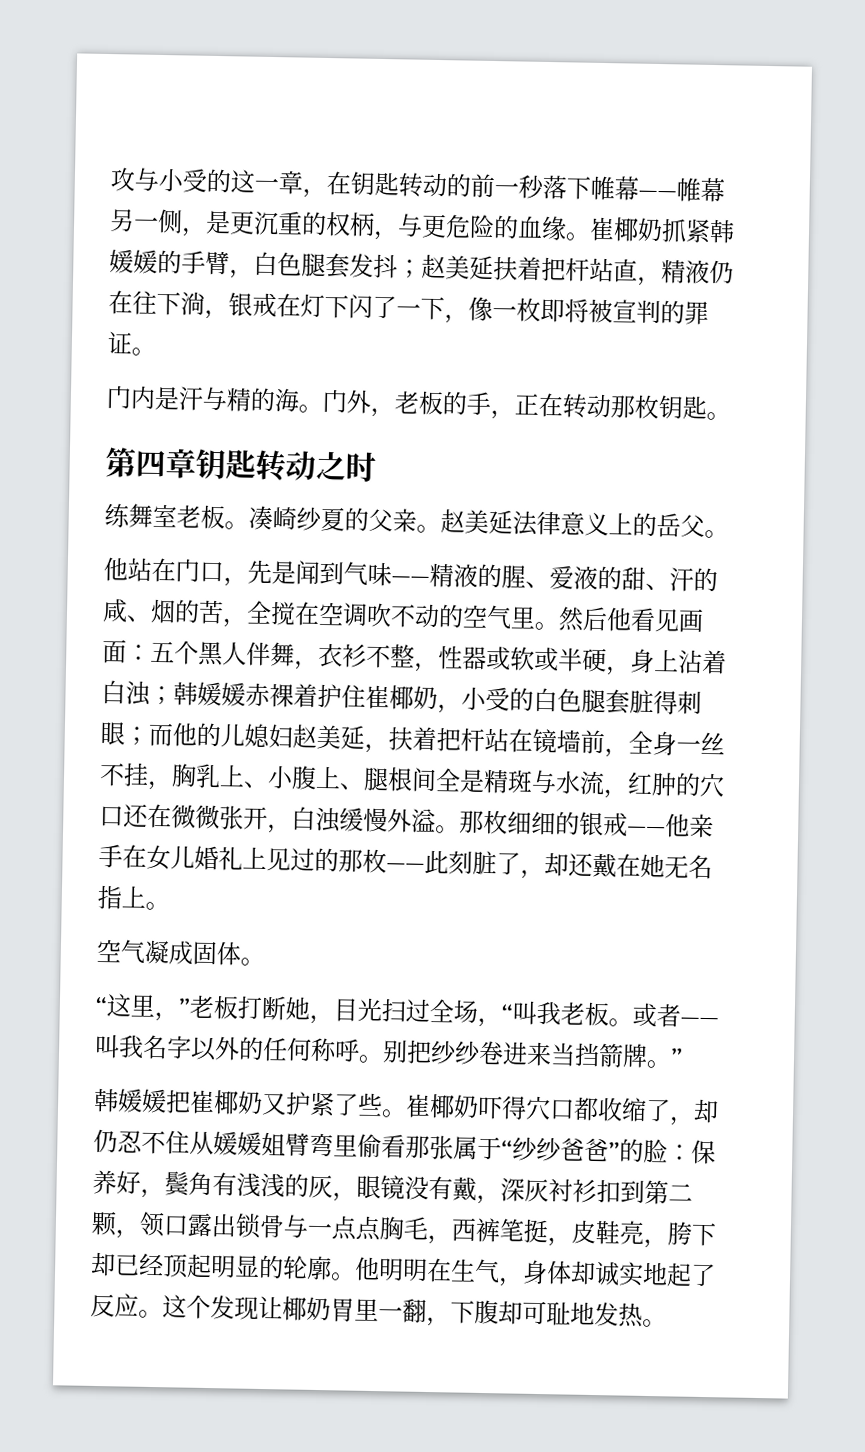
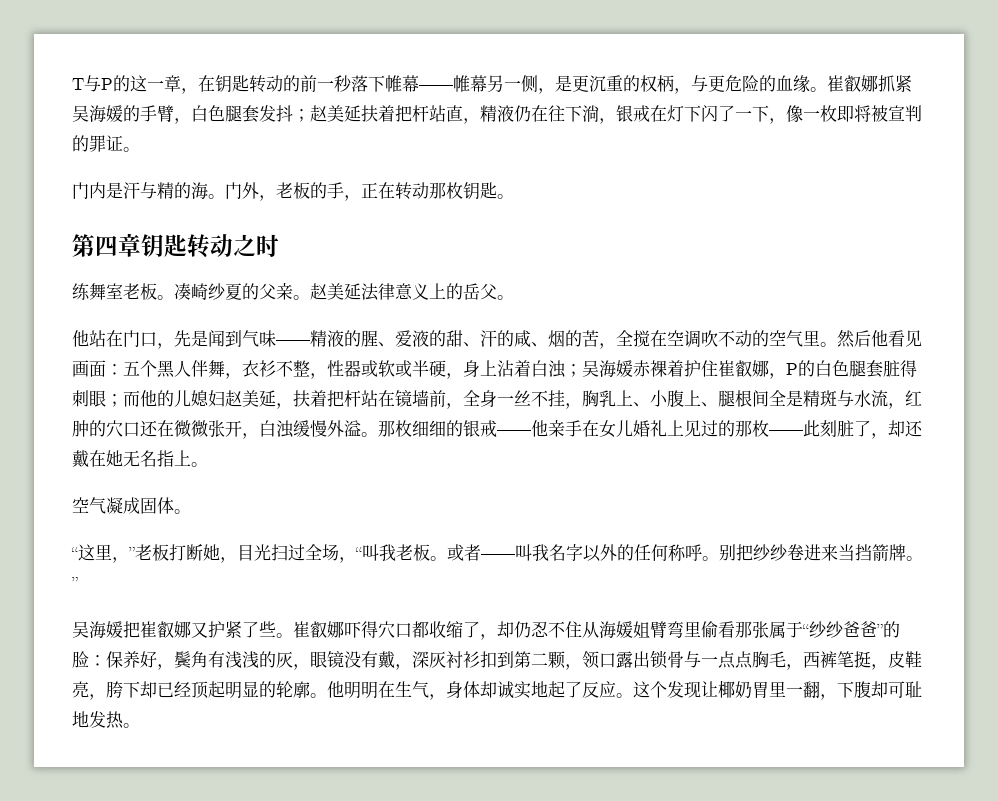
[110,167,208,193] 攻与小受 -> [72,75,113,92] T与P
[613,217,735,244] [109,249,134,274] 椰奶抓紧韩媛 -> [844,75,912,92] [72,105,106,123] 叡娜抓紧吴海
[173,681,222,707] 韩媛 -> [582,360,616,378] 吴海
[389,685,510,714] 椰奶，小受 -> [735,360,798,379] 叡娜，P
[93,1087,263,1115] 韩媛媛把崔椰奶 -> [72,621,191,639] 吴海媛把崔叡娜
[429,1094,479,1119] 椰奶 -> [310,621,344,638] 叡娜
[213,1131,238,1156] 媛 -> [599,621,616,639] 海

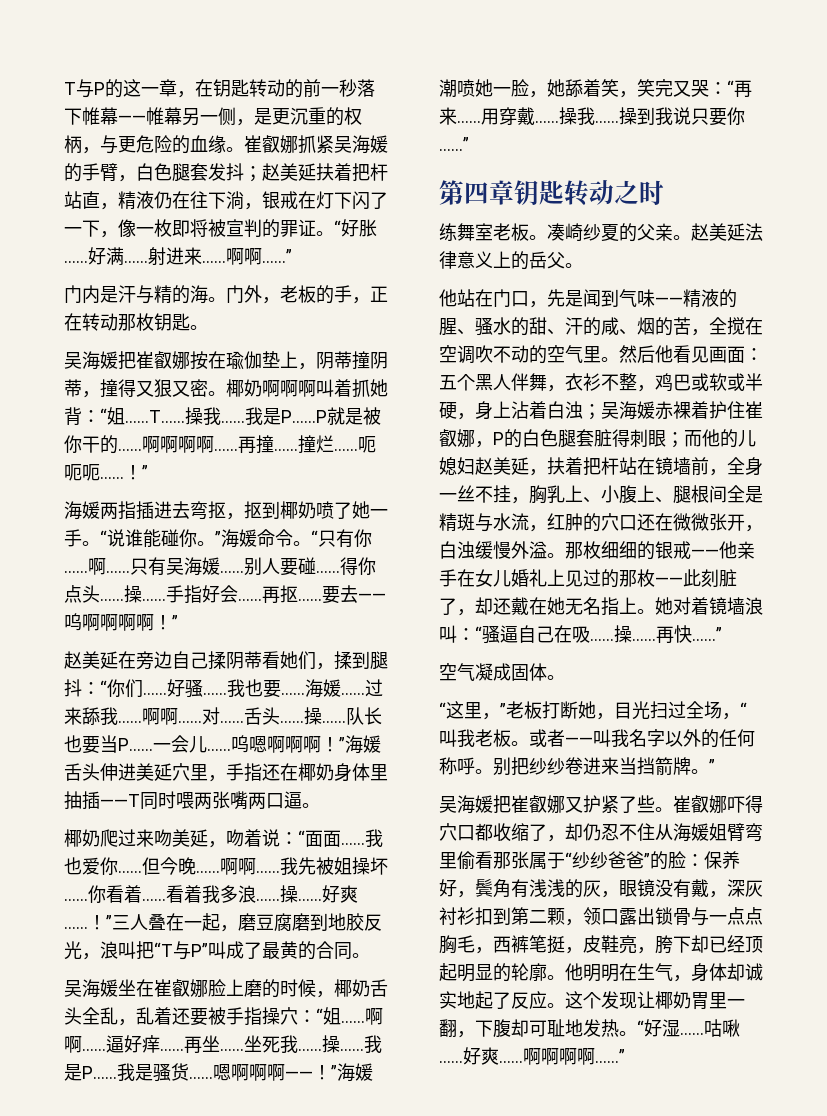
(140, 149) none -> [334,219,377,237] [64,247,292,266] “好胀……好满……射进来……啊啊……”
(514, 196) none -> [64,351,388,370] [64,379,388,398] [64,407,381,425] [64,435,376,454] [64,464,148,481] [64,501,388,520] [64,529,372,548] [64,557,376,576] [64,585,386,604] [64,613,178,631] [64,651,388,670] [64,679,383,698] [64,707,382,725] [64,735,381,754] [64,763,388,782] [64,791,320,810] [64,829,383,848] [64,857,388,875] [64,885,358,903] [64,913,382,932] [64,941,370,960] [64,979,388,998] [64,1007,383,1026] [64,1035,382,1054] [64,1063,373,1082] [439,79,752,98] [439,107,745,126] [439,137,469,151] // 吴海媛把崔叡娜按在瑜伽垫上，阴蒂撞阴蒂，撞得又狠又密。椰奶啊啊啊叫着抓她背：“姐……T……操我……我是P……P就是被你干的……啊啊啊啊……再撞……撞烂……呃呃呃……！” // 海媛两指插进去弯抠，抠到椰奶喷了她一手。“说谁能碰你。”海媛命令。“只有你……啊……只有吴海媛……别人要碰……得你点头……操……手指好会……再抠……要去——呜啊啊啊啊！” // 赵美延在旁边自己揉阴蒂看她们，揉到腿抖：“你们……好骚……我也要……海媛……过来舔我……啊啊……对……舌头……操……队长也要当P……一会儿……呜嗯啊啊啊！”海媛舌头伸进美延穴里，手指还在椰奶身体里抽插——T同时喂两张嘴两口逼。 // 椰奶爬过来吻美延，吻着说：“面面……我也爱你……但今晚……啊啊……我先被姐操坏……你看着……看着我多浪……操……好爽……！”三人叠在一起，磨豆腐磨到地胶反光，浪叫把“T与P”叫成了最黄的合同。 // 吴海媛坐在崔叡娜脸上磨的时候，椰奶舌头全乱，乱着还要被手指操穴：“姐……啊啊……逼好痒……再坐……坐死我……操……我是P……我是骚货……嗯啊啊啊——！”海媛潮喷她一脸，她舔着笑，笑完又哭：“再来……用穿戴……操我……操到我说只要你……”
[395,330,429,347] 爱液 -> [475,317,511,336] 骚水
[327,360,361,377] 性器 -> [655,373,691,392] 鸡巴
(208, 464) none -> [655,597,763,615] [439,625,722,644] 她对着镜墙浪叫：“骚逼自己在吸……操……再快……”
(140, 725) none -> [637,1019,740,1037] [439,1047,625,1065] “好湿……咕啾……好爽……啊啊啊啊……”

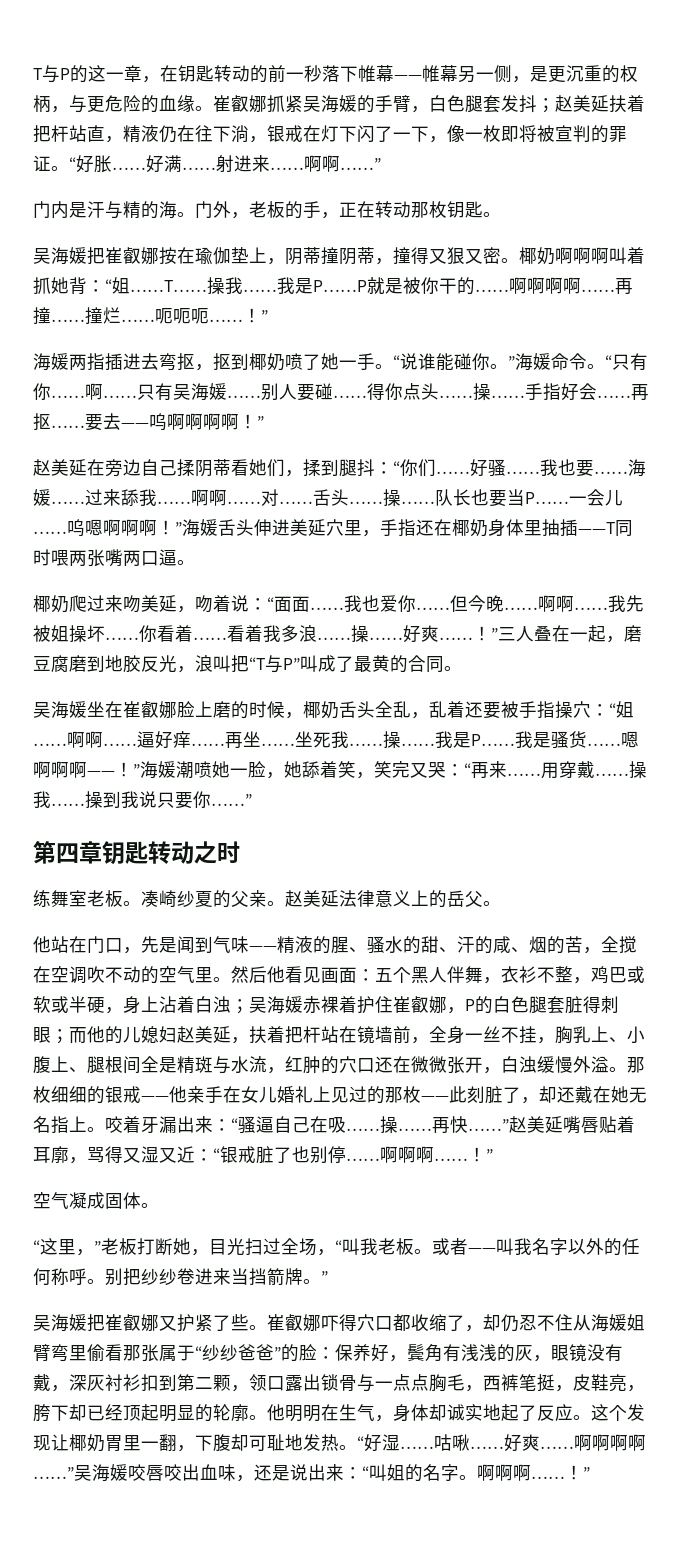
[655,597,763,615] [439,625,457,643] 她对着镜墙浪叫 -> [105,1116,213,1134] 咬着牙漏出来
(722, 634) none -> [509,1116,635,1134] [33,1146,493,1164] 赵美延嘴唇贴着耳廓，骂得又湿又近：“银戒脏了也别停……啊啊啊……！”
(625, 1056) none -> [74,1464,590,1482] 吴海媛咬唇咬出血味，还是说出来：“叫姐的名字。啊啊啊……！”

